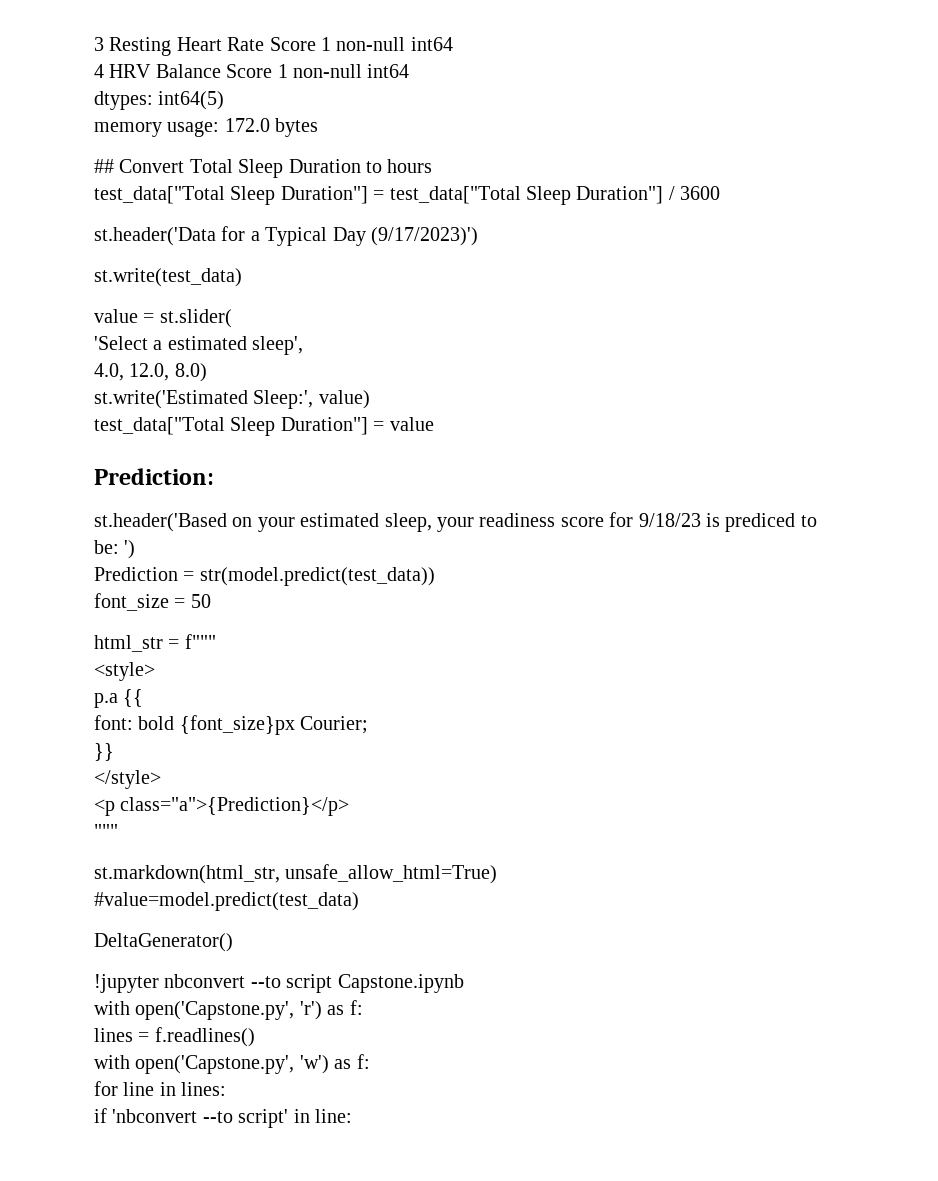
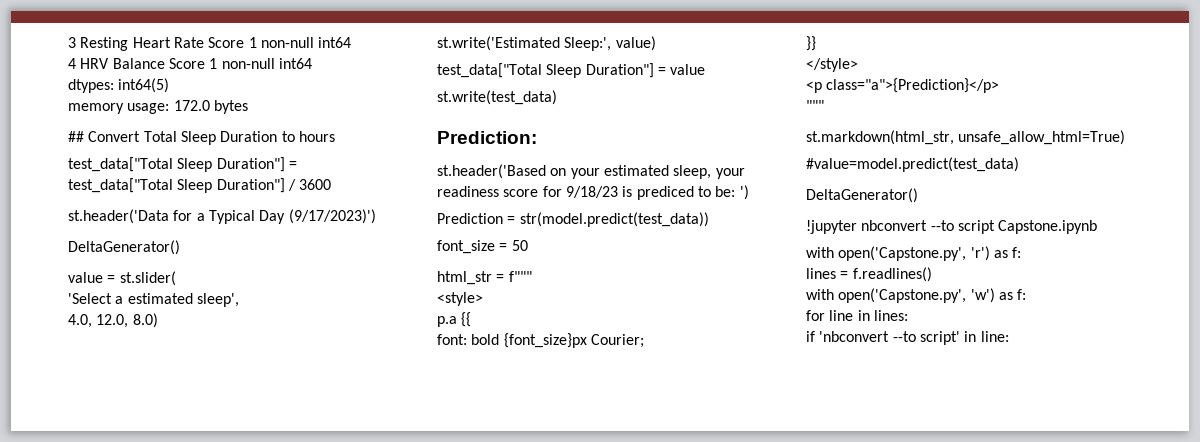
[94,268,242,287] st.write(test_data) -> [68,240,180,255] DeltaGenerator()
(434, 424) none -> [437,90,557,105] // st.write(test_data)

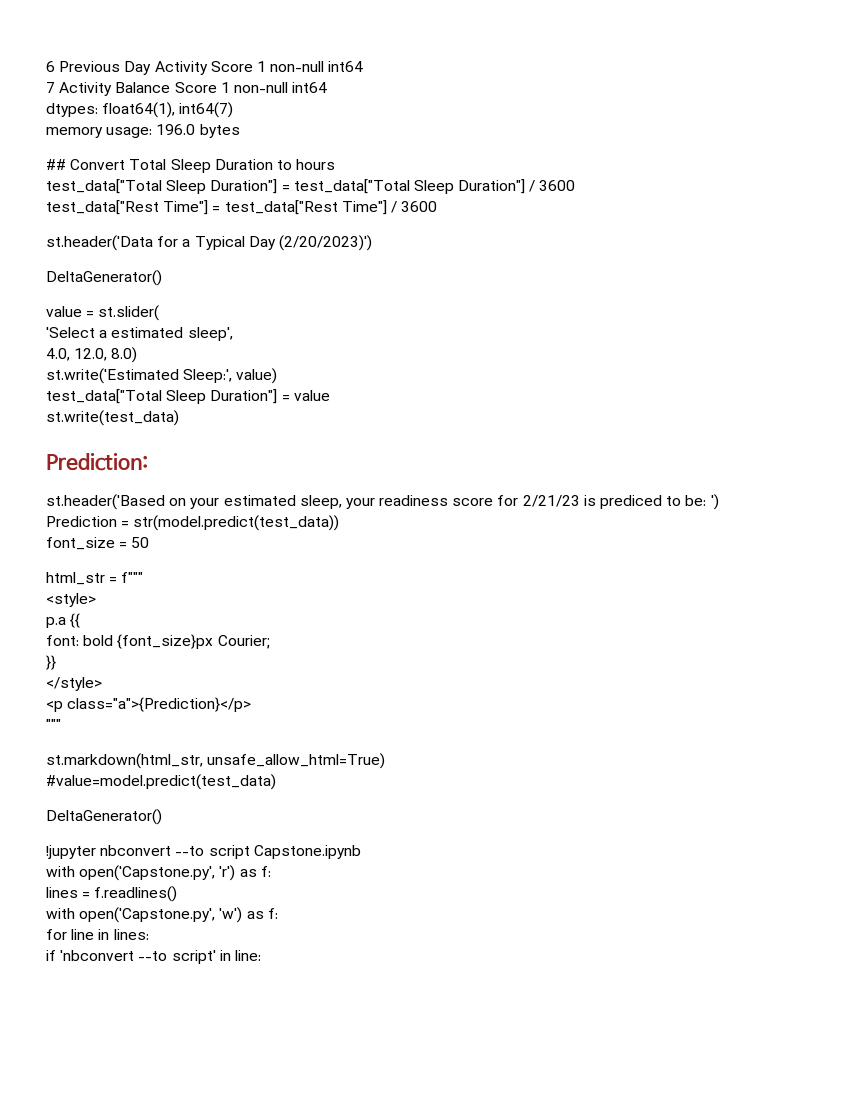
[68,37,352,51] [68,58,110,69] 3 Resting Heart Rate Score 1 non-null int64 // 4 HRV -> [46,61,364,75] [46,82,113,96] 6 Previous Day Activity Score 1 non-null int64 // 7 Activity
[118,78,170,93] int64(5) -> [102,102,234,118] float64(1), int64(7)
[173,100,210,111] 172.0 -> [156,124,196,135] 196.0
(332, 184) none -> [46,200,438,215] // test_data["Rest Time"] = test_data["Rest Time"] / 3600
[288,209,376,224] (9/17/2023)') -> [278,235,372,251] (2/20/2023)')
[565,186,618,198] 9/18/23 -> [522,495,580,507] 2/21/23

